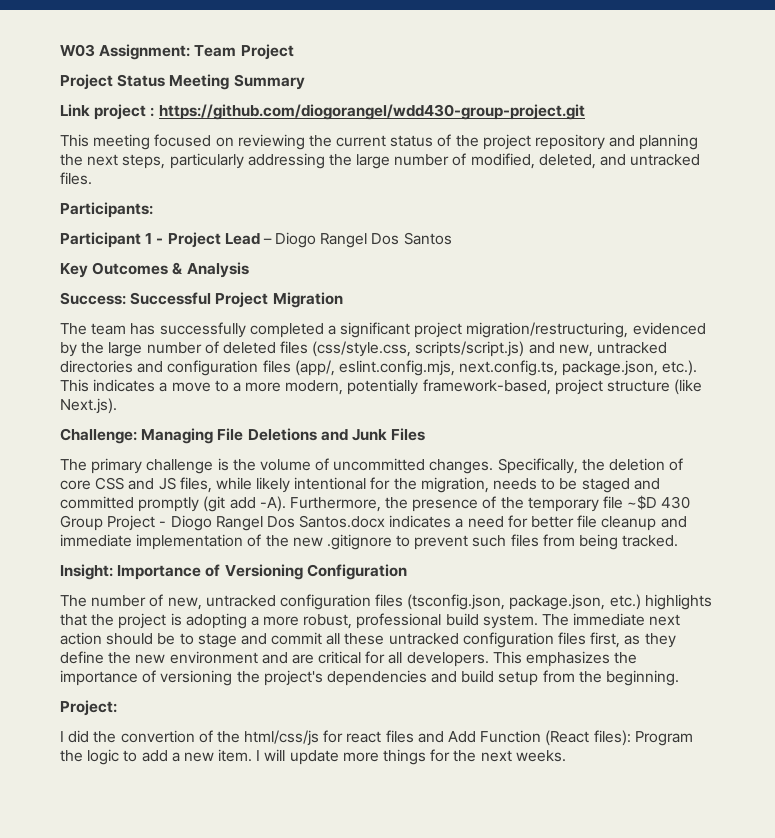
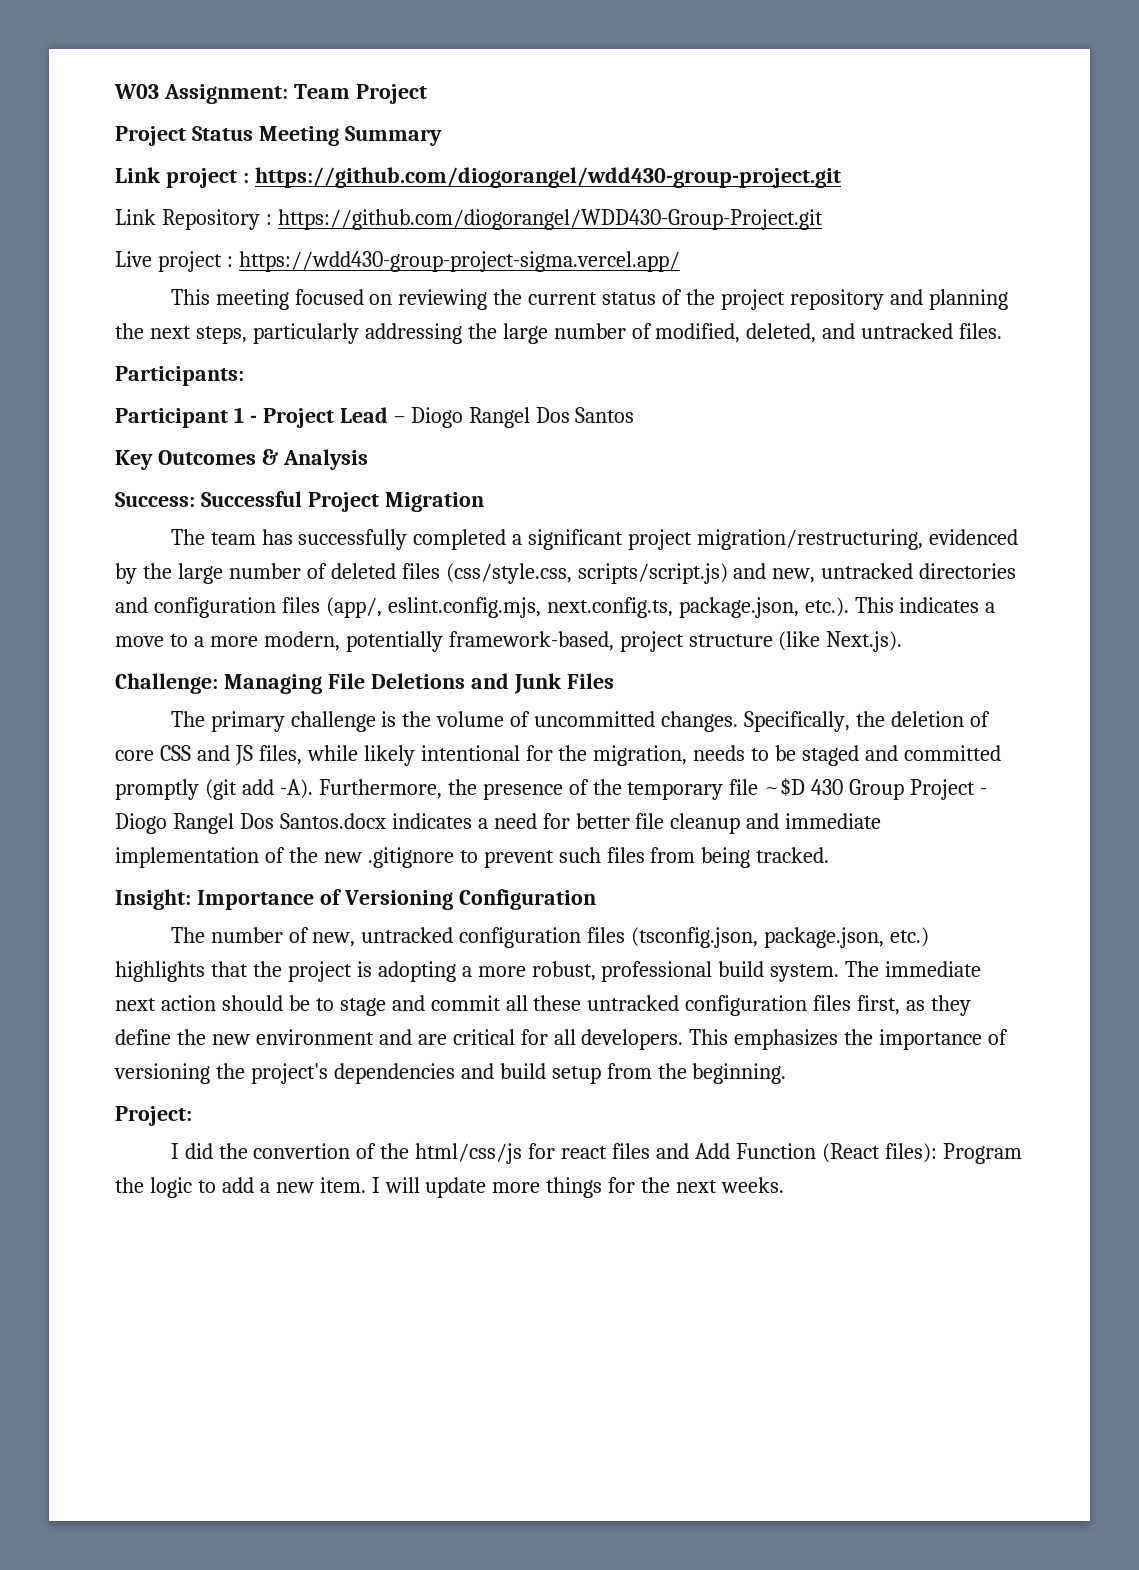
(585, 112) none -> [115,209,823,230] [115,251,680,272] // Link Repository : https://github.com/diogorangel/WDD430-Group-Project.git // Live project : https://wdd430-group-project-sigma.vercel.app/

